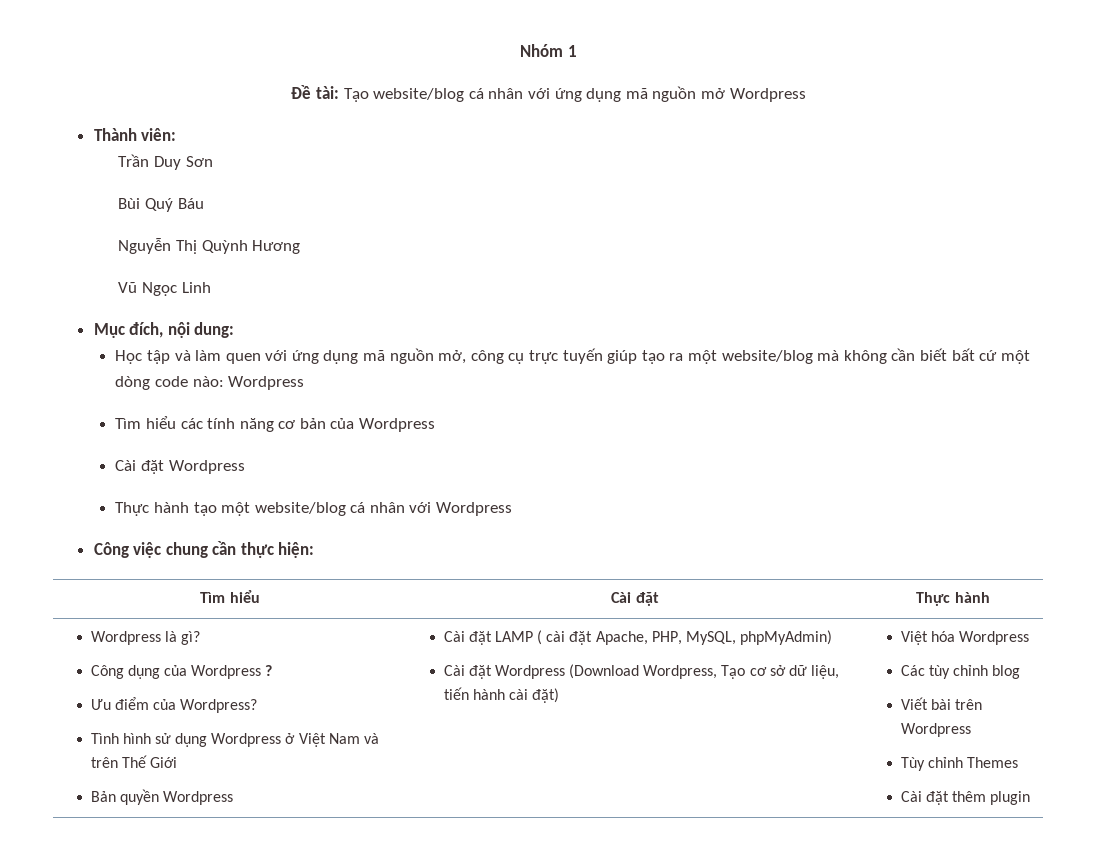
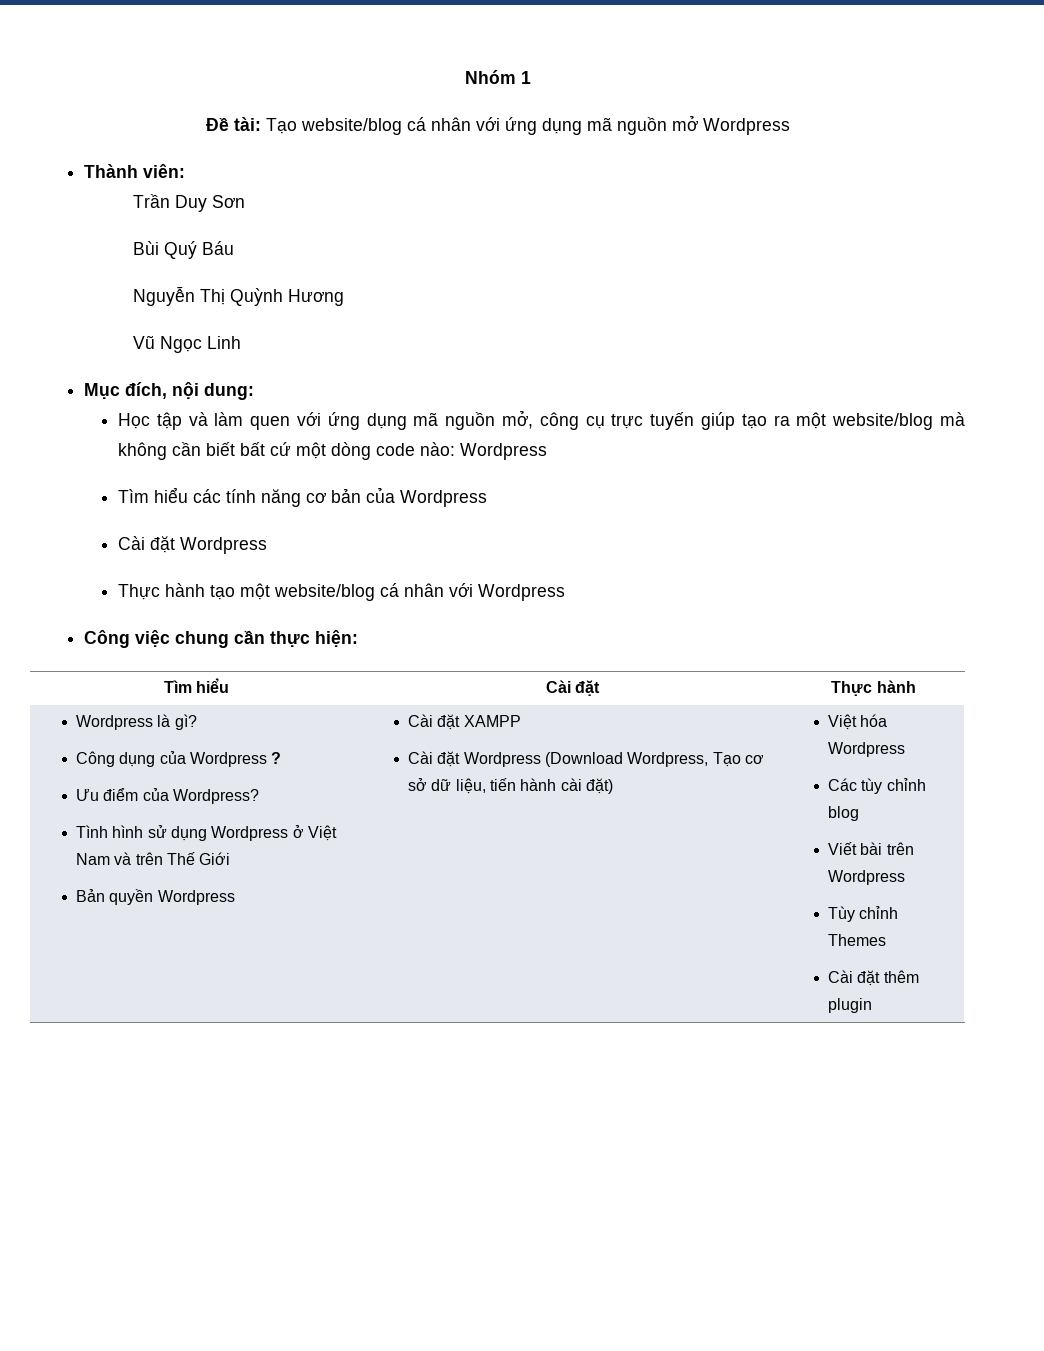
[494,630,833,645] LAMP ( cài đặt Apache, PHP, MySQL, phpMyAdmin) -> [463,715,521,727] XAMPP

